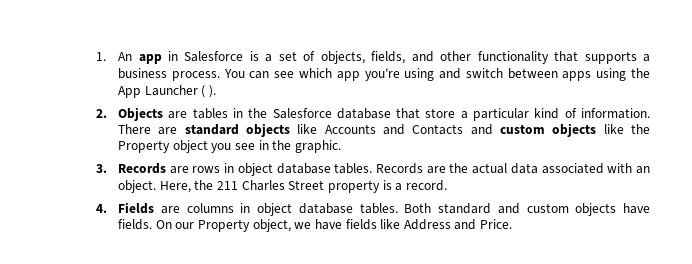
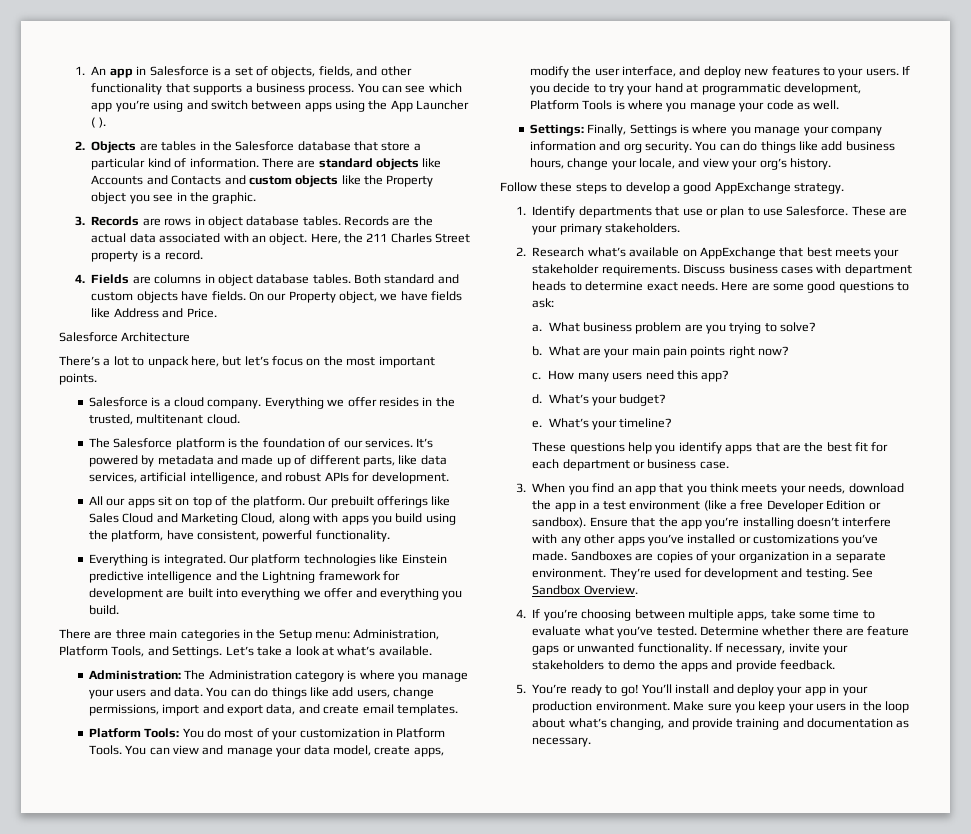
(513, 224) none -> [59,332,191,342] [59,356,435,368] [59,373,97,385] [88,397,455,409] [88,414,240,425] [88,438,434,450] [88,455,447,467] [88,472,449,484] [88,496,451,508] [88,513,456,525] [88,530,390,542] [88,554,447,566] [88,571,401,583] [88,588,463,600] [88,605,119,615] [59,629,440,641] [59,646,432,658] [88,670,468,682] [88,687,435,699] [88,704,458,716] [88,728,446,740] [88,745,444,757] [529,66,911,78] [529,83,861,95] [529,100,840,112] [529,124,882,136] [529,141,895,153] [529,158,831,170] [500,182,844,194] [516,206,908,218] [532,223,681,235] [516,247,900,259] [532,264,912,276] [532,281,910,293] [532,298,555,308] [532,322,817,334] [532,346,790,358] [532,370,730,382] [532,394,667,406] [532,418,673,430] [532,442,889,454] [532,459,729,471] [516,483,904,495] [532,500,881,512] [532,517,892,529] [532,534,879,546] [532,551,886,563] [532,568,874,580] [532,585,638,595] [516,609,875,621] [532,626,910,638] [532,643,849,655] [532,660,836,672] [516,684,868,696] [532,701,910,713] [532,718,910,730] [532,737,592,747] // Salesforce Architecture // There’s a lot to unpack here, but let’s focus on the most important points. // Salesforce is a cloud company. Everything we offer resides in the trusted, multitenant cloud. // The Salesforce platform is the foundation of our services. It’s powered by metadata and made up of different parts, like data services, artificial intelligence, and robust APIs for development. // All our apps sit on top of the platform. Our prebuilt offerings like Sales Cloud and Marketing Cloud, along with apps you build using the platform, have consistent, powerful functionality. // Everything is integrated. Our platform technologies like Einstein predictive intelligence and the Lightning framework for development are built into everything we offer and everything you build. // There are three main categories in the Setup menu: Administration, Platform Tools, and Settings. Let’s take a look at what’s available. // Administration: The Administration category is where you manage your users and data. You can do things like add users, change permissions, import and export data, and create email templates. // Platform Tools: You do most of your customization in Platform Tools. You can view and manage your data model, create apps, modify the user interface, and deploy new features to your users. If you decide to try your hand at programmatic development, Platform Tools is where you manage your code as well. // Settings: Finally, Settings is where you manage your company information and org security. You can do things like add business hours, change your locale, and view your org’s history. // Follow these steps to develop a good AppExchange strategy. // 1. Identify departments that use or plan to use Salesforce. These are your primary stakeholders. // 2. Research what’s available on AppExchange that best meets your stakeholder requirements. Discuss business cases with department heads to determine exact needs. Here are some good questions to ask: // a. What business problem are you trying to solve? // b. What are your main pain points right now? // c. How many users need this app? // d. What’s your budget? // e. What’s your timeline? // These questions help you identify apps that are the best fit for each department or business case. // 3. When you find an app that you think meets your needs, download the app in a test environment (like a free Developer Edition or sandbox). Ensure that the app you’re installing doesn’t interfere with any other apps you’ve installed or customizations you’ve made. Sandboxes are copies of your organization in a separate environment. They’re used for development and testing. See Sandbox Overview. // 4. If you’re choosing between multiple apps, take some time to evaluate what you’ve tested. Determine whether there are feature gaps or unwanted functionality. If necessary, invite your stakeholders to demo the apps and provide feedback. // 5. You’re ready to go! You’ll install and deploy your app in your production environment. Make sure you keep your users in the loop about what’s changing, and provide training and documentation as necessary.

